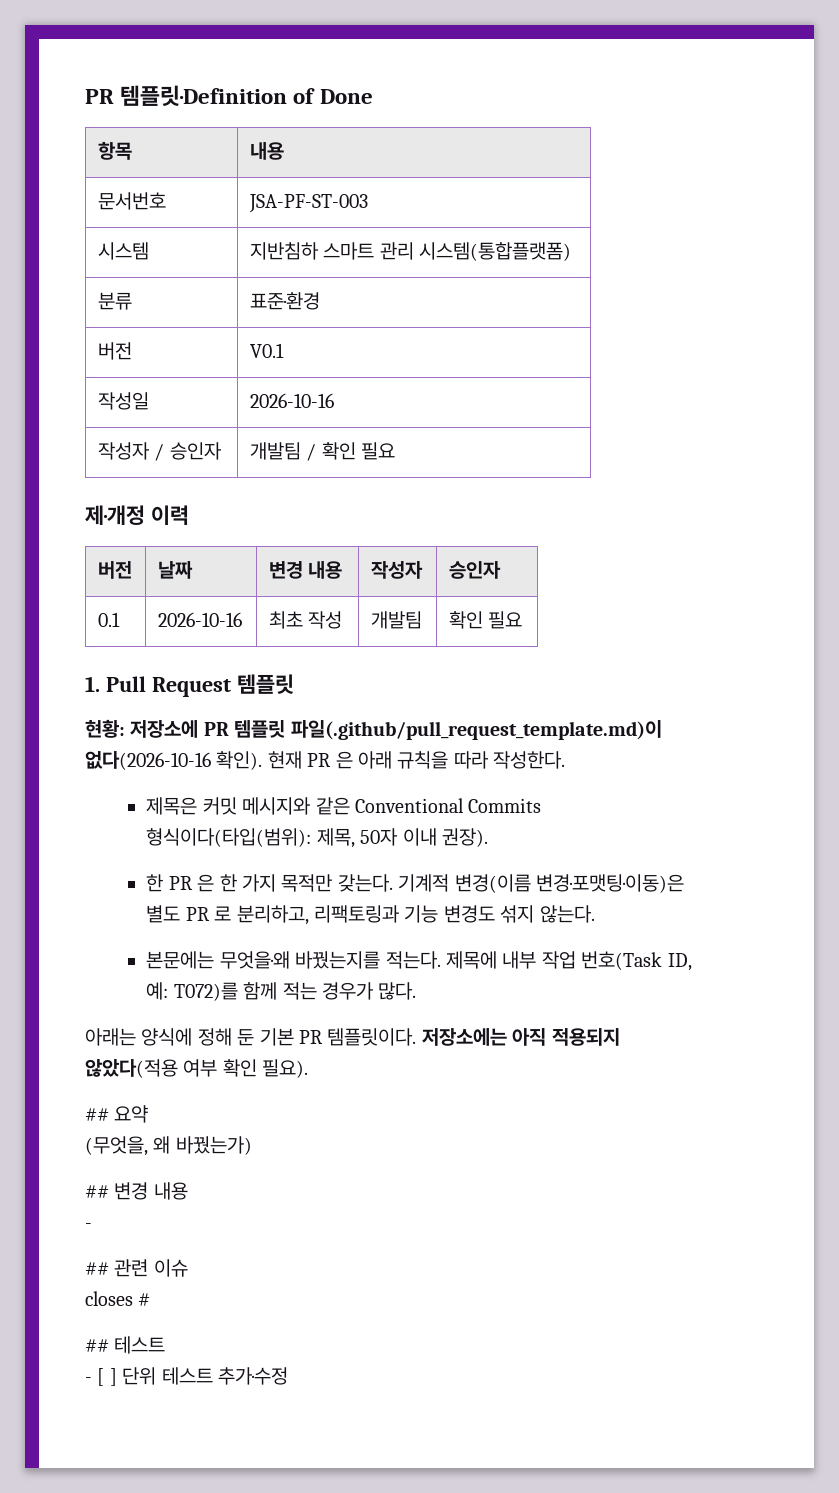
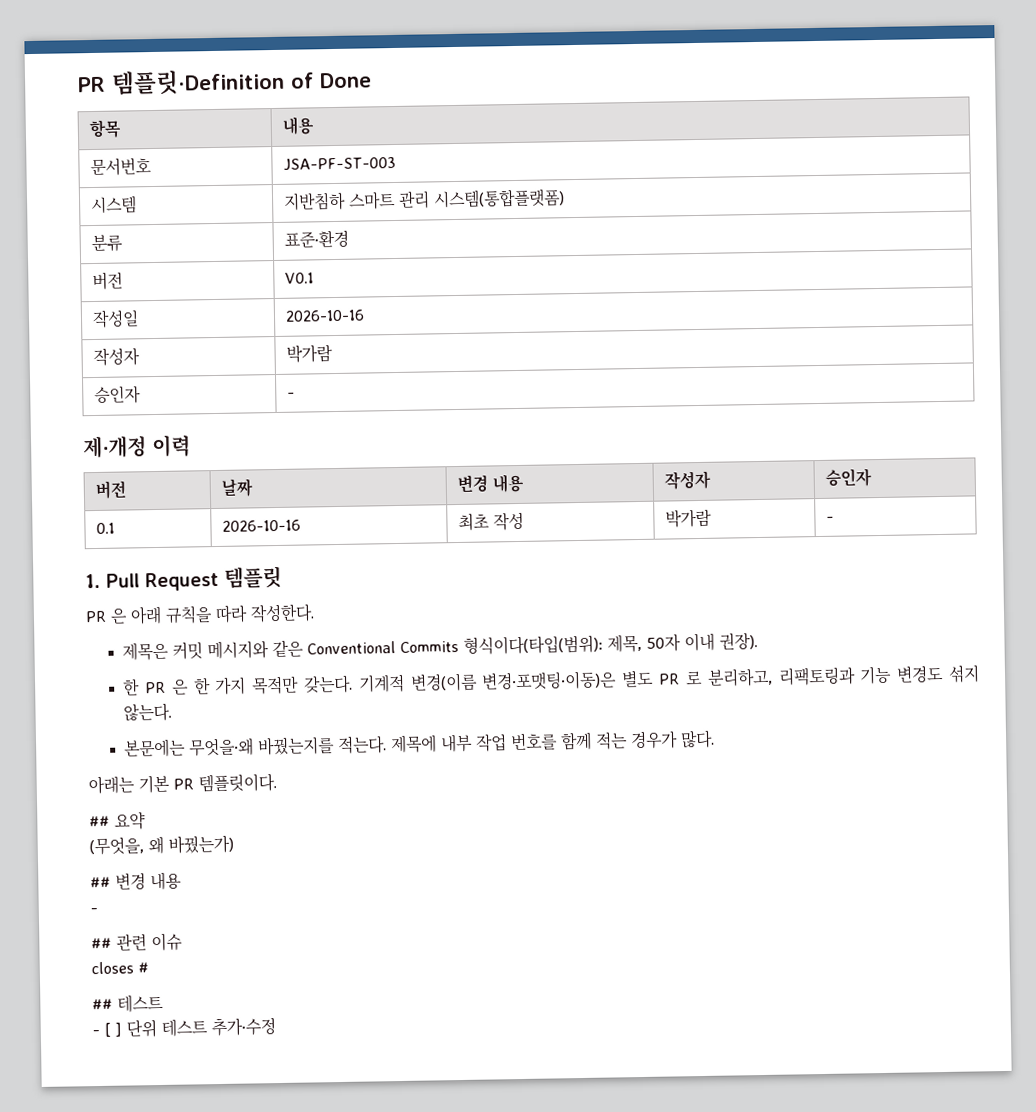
[154,444,165,461] / -> [286,344,334,363] | 박가람 //
[249,442,396,461] 개발팀 / 확인 필요 -> [287,392,296,398] -
[370,611,422,629] [448,611,523,629] 개발팀 | 확인 필요 -> [665,508,713,528] [826,516,835,522] 박가람 | -
[85,719,662,740] [85,751,302,770] 현황: 저장소에 PR 템플릿 파일(.github/pull_request_template.md)이 없다(2026-10-16 확인). 현재 -> (282, 577) none
[581,951,692,971] [146,982,238,1001] 번호(Task ID, 예: T072)를 -> [510,732,559,751] 번호를
[141,1028,255,1046] 양식에 정해 둔 -> (135, 785) none
[421,1028,620,1046] [85,1059,309,1078] 저장소에는 아직 적용되지 않았다(적용 여부 확인 필요). -> (277, 783) none

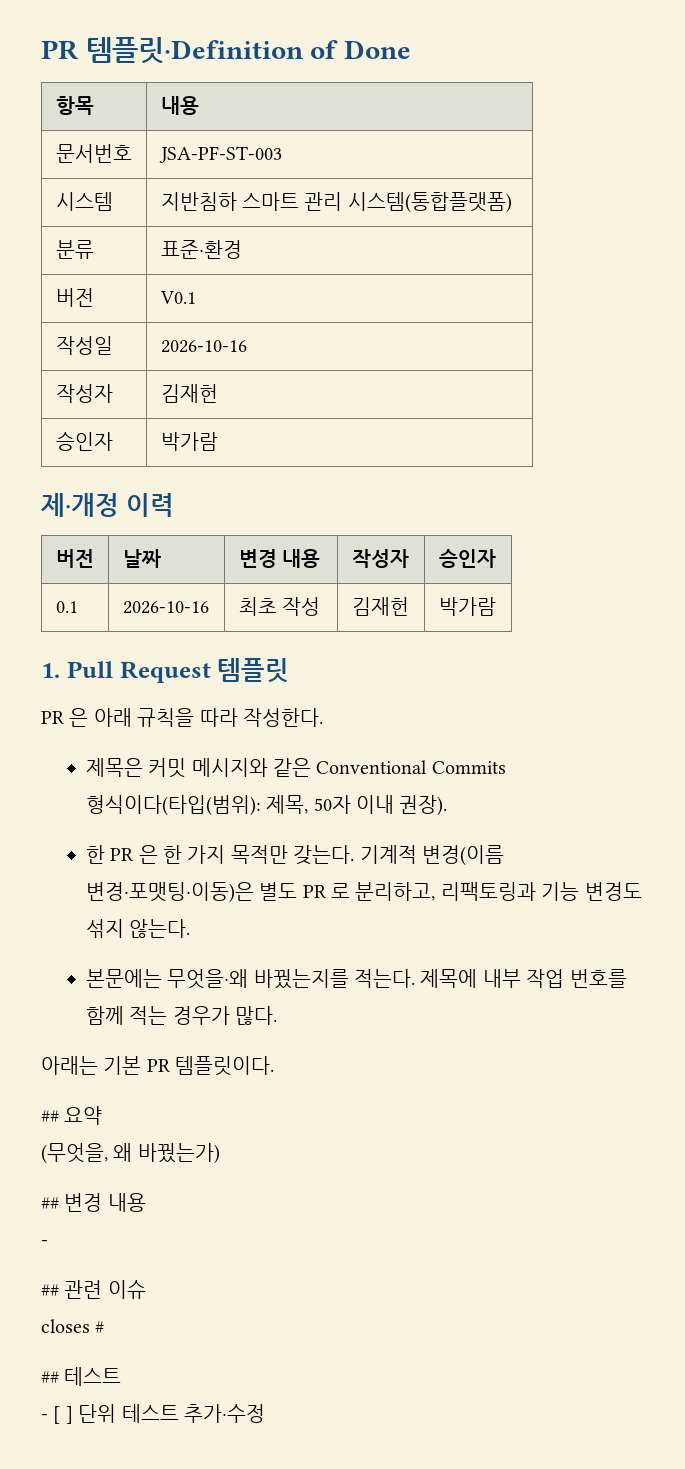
[286,344,334,363] 박가람 -> [160,384,218,403] 김재헌
[287,392,296,398] - -> [160,432,218,451] 박가람
[665,508,713,528] [826,516,835,522] | 박가람 | - -> [351,597,409,616] [438,597,496,616] | 김재헌 | 박가람

